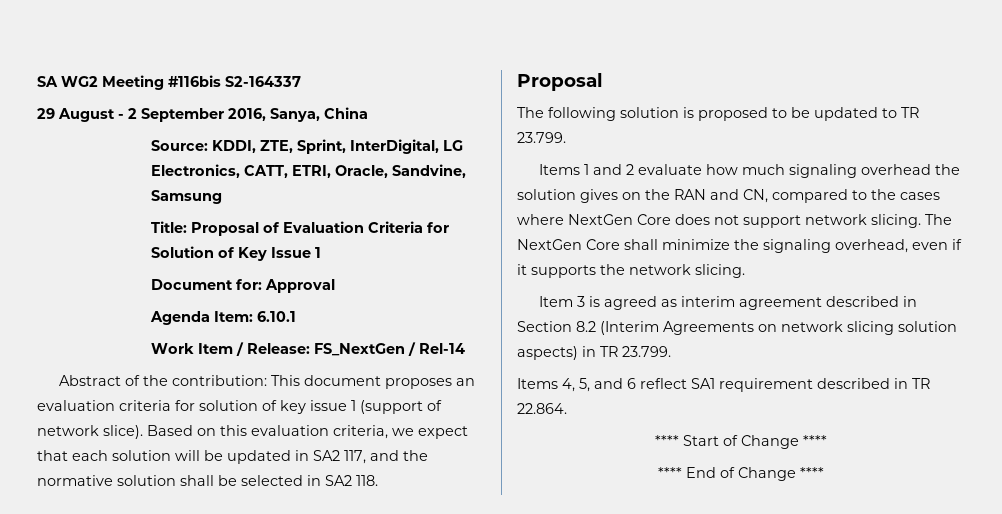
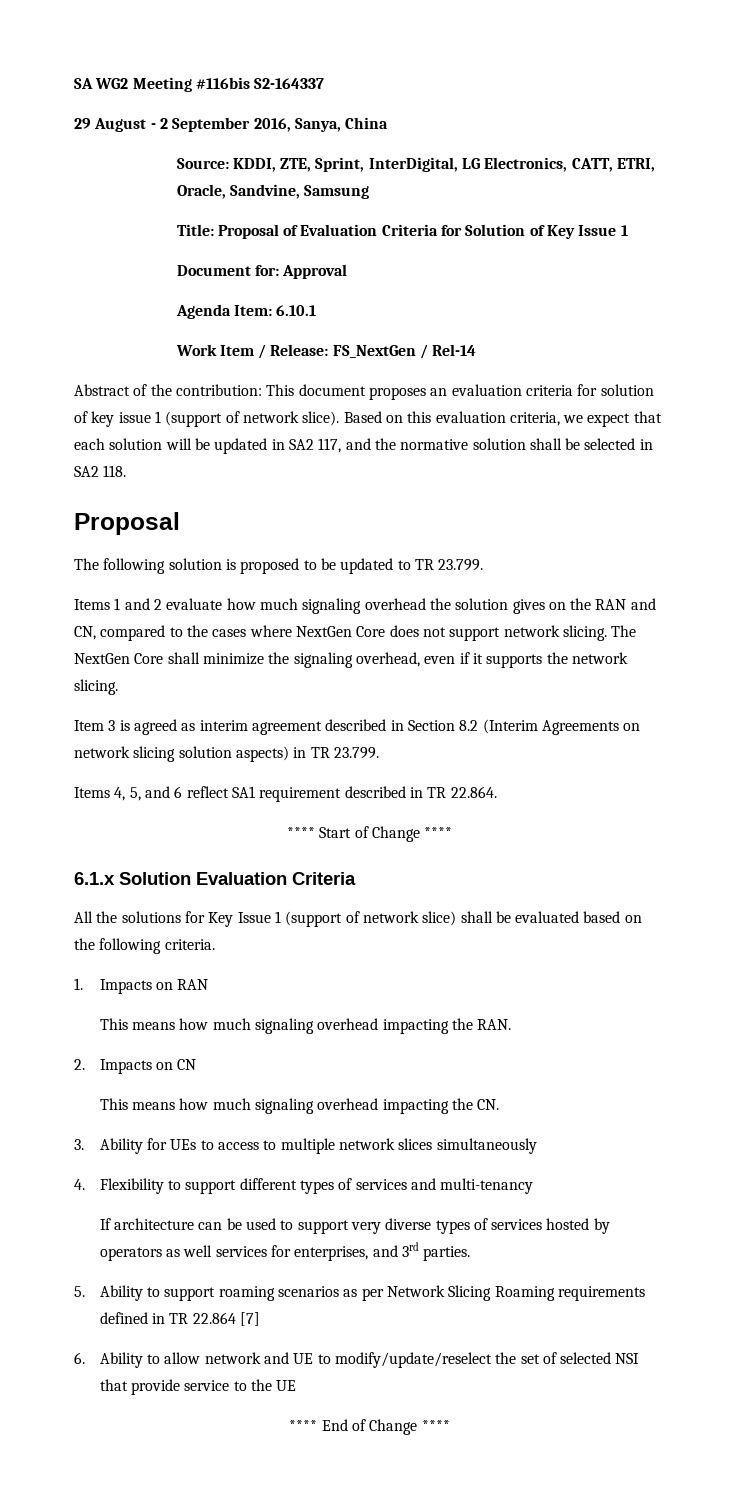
(827, 440) none -> [74,872,356,885] [74,911,642,927] [74,938,215,954] [74,978,209,994] [99,1018,512,1034] [74,1059,197,1074] [99,1098,500,1114] [74,1138,537,1154] [74,1178,534,1194] [99,1218,610,1234] [99,1242,471,1261] [74,1285,645,1301] [99,1312,260,1326] [74,1352,640,1368] [99,1379,297,1395] // 6.1.x Solution Evaluation Criteria // All the solutions for Key Issue 1 (support of network slice) shall be evaluated based on the following criteria. // 1. Impacts on RAN // This means how much signaling overhead impacting the RAN. // 2. Impacts on CN // This means how much signaling overhead impacting the CN. // 3. Ability for UEs to access to multiple network slices simultaneously // 4. Flexibility to support different types of services and multi-tenancy // If architecture can be used to support very diverse types of services hosted by operators as well services for enterprises, and 3rd parties. // 5. Ability to support roaming scenarios as per Network Slicing Roaming requirements defined in TR 22.864 [7] // 6. Ability to allow network and UE to modify/update/reselect the set of selected NSI that provide service to the UE

